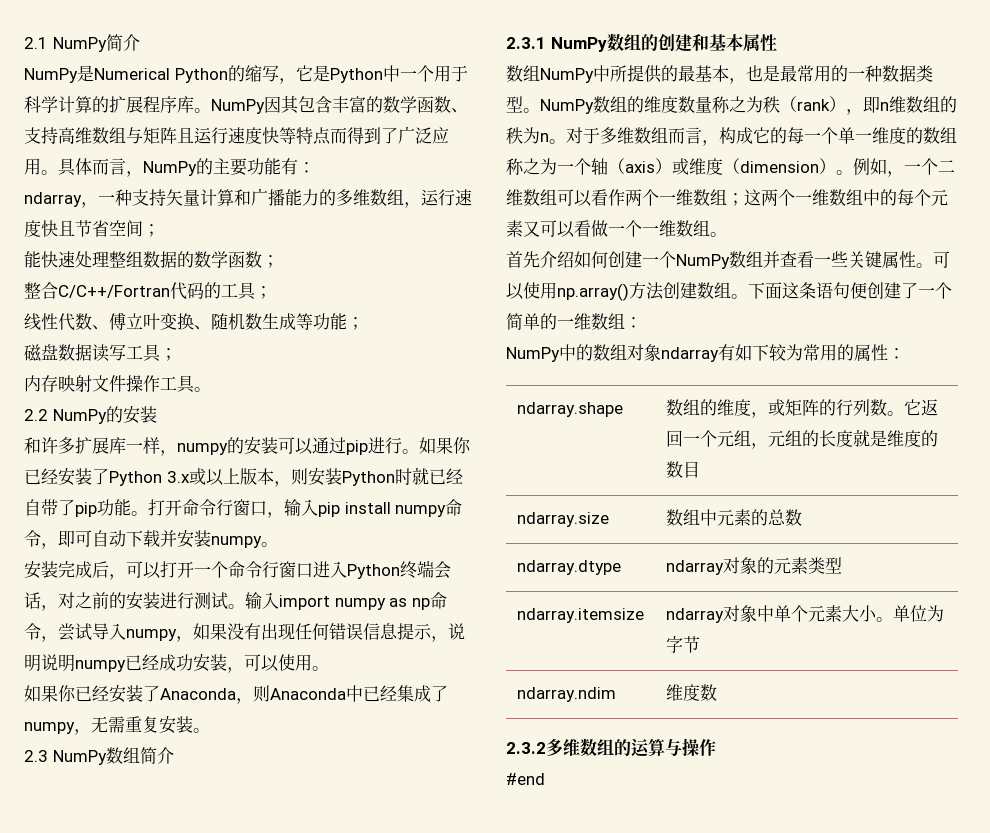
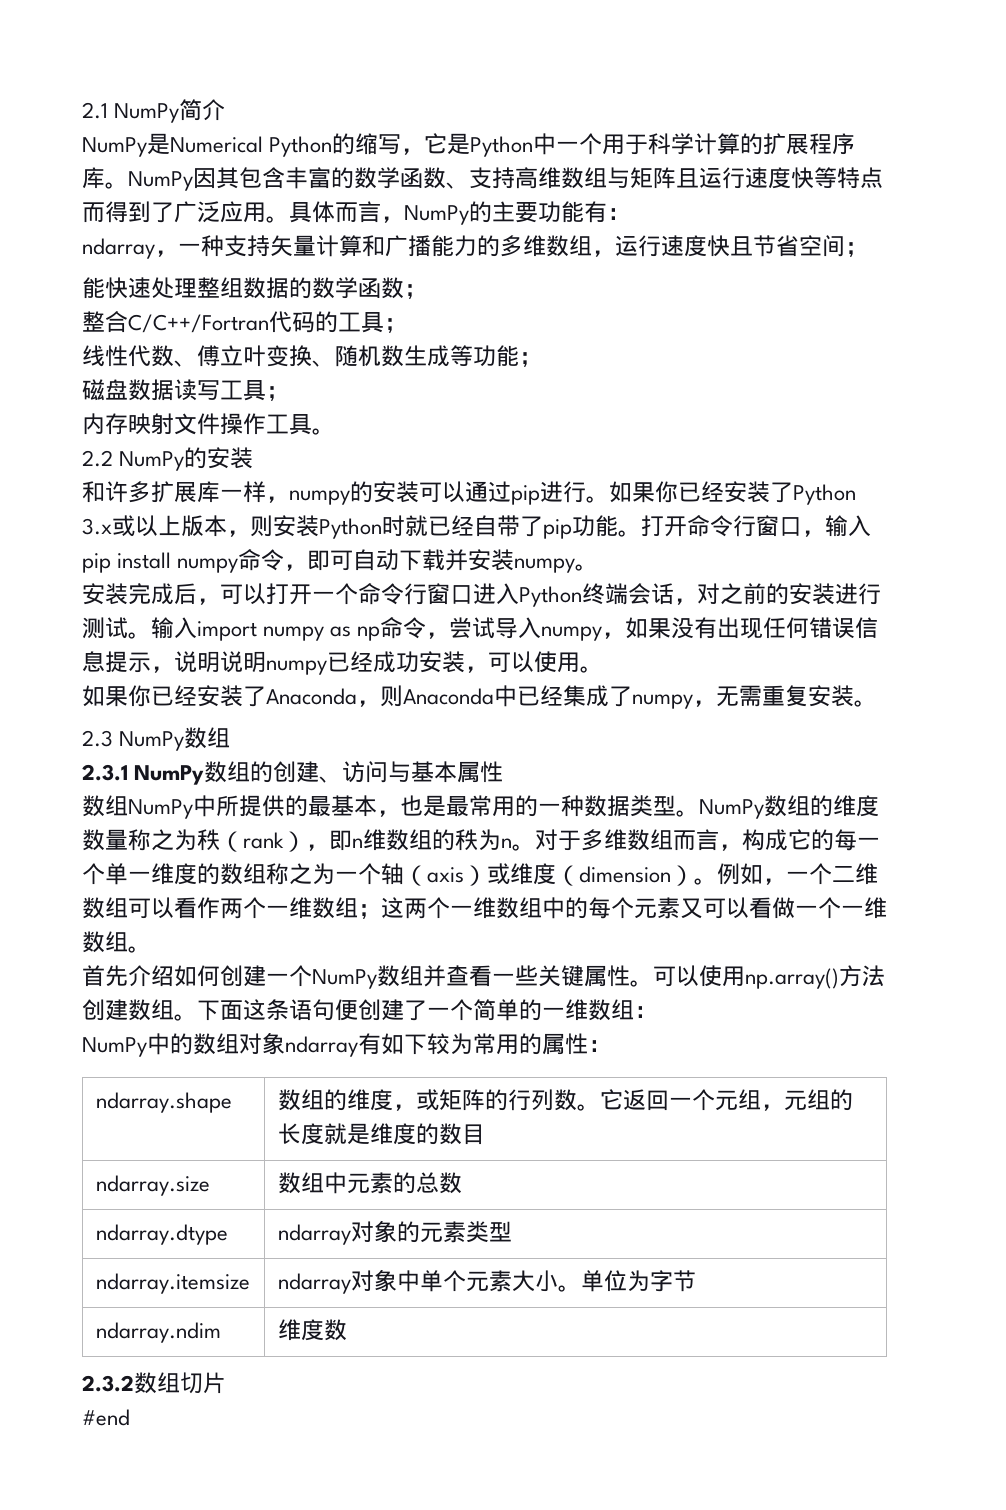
[139,747,174,764] 简介 -> (231, 737) none
[691,34,709,51] 和 -> [319,761,412,783] 、访问与
[546,738,716,757] 多维数组的运算与操作 -> [134,1372,226,1394] 数组切片

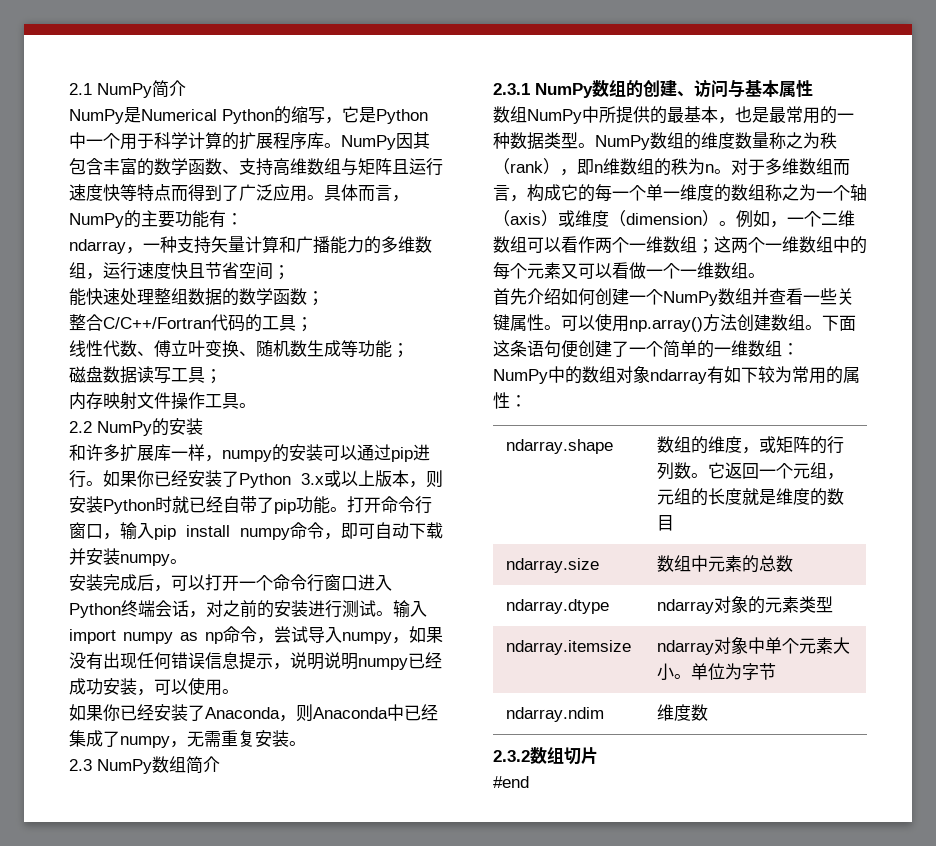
(231, 737) none -> [186,756,220,774] 简介

